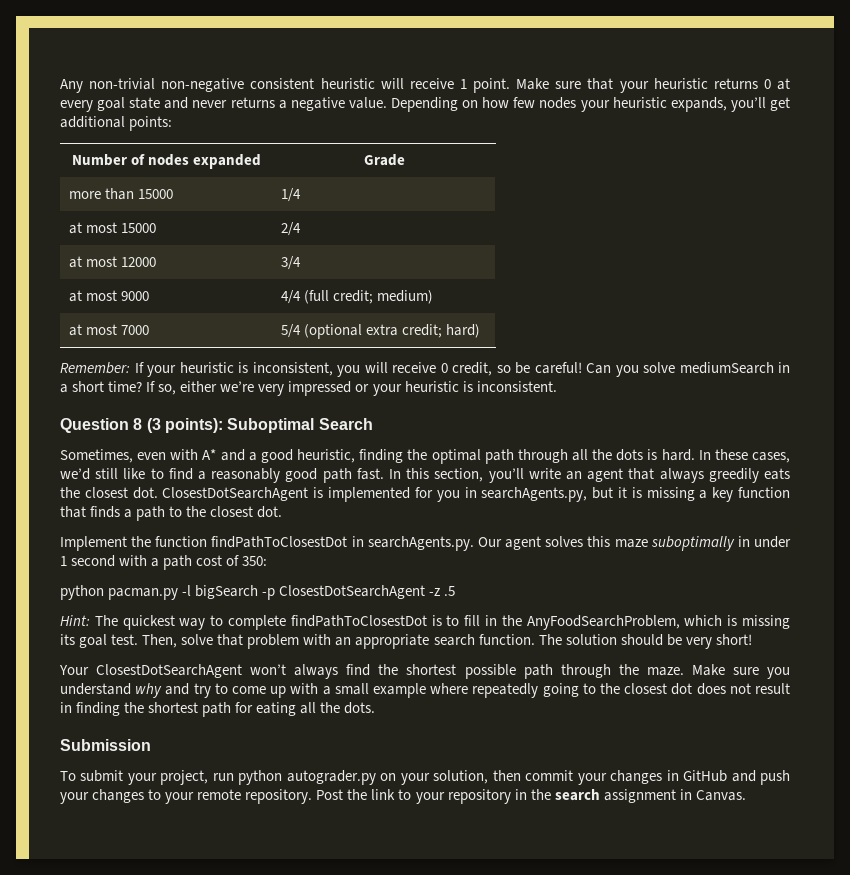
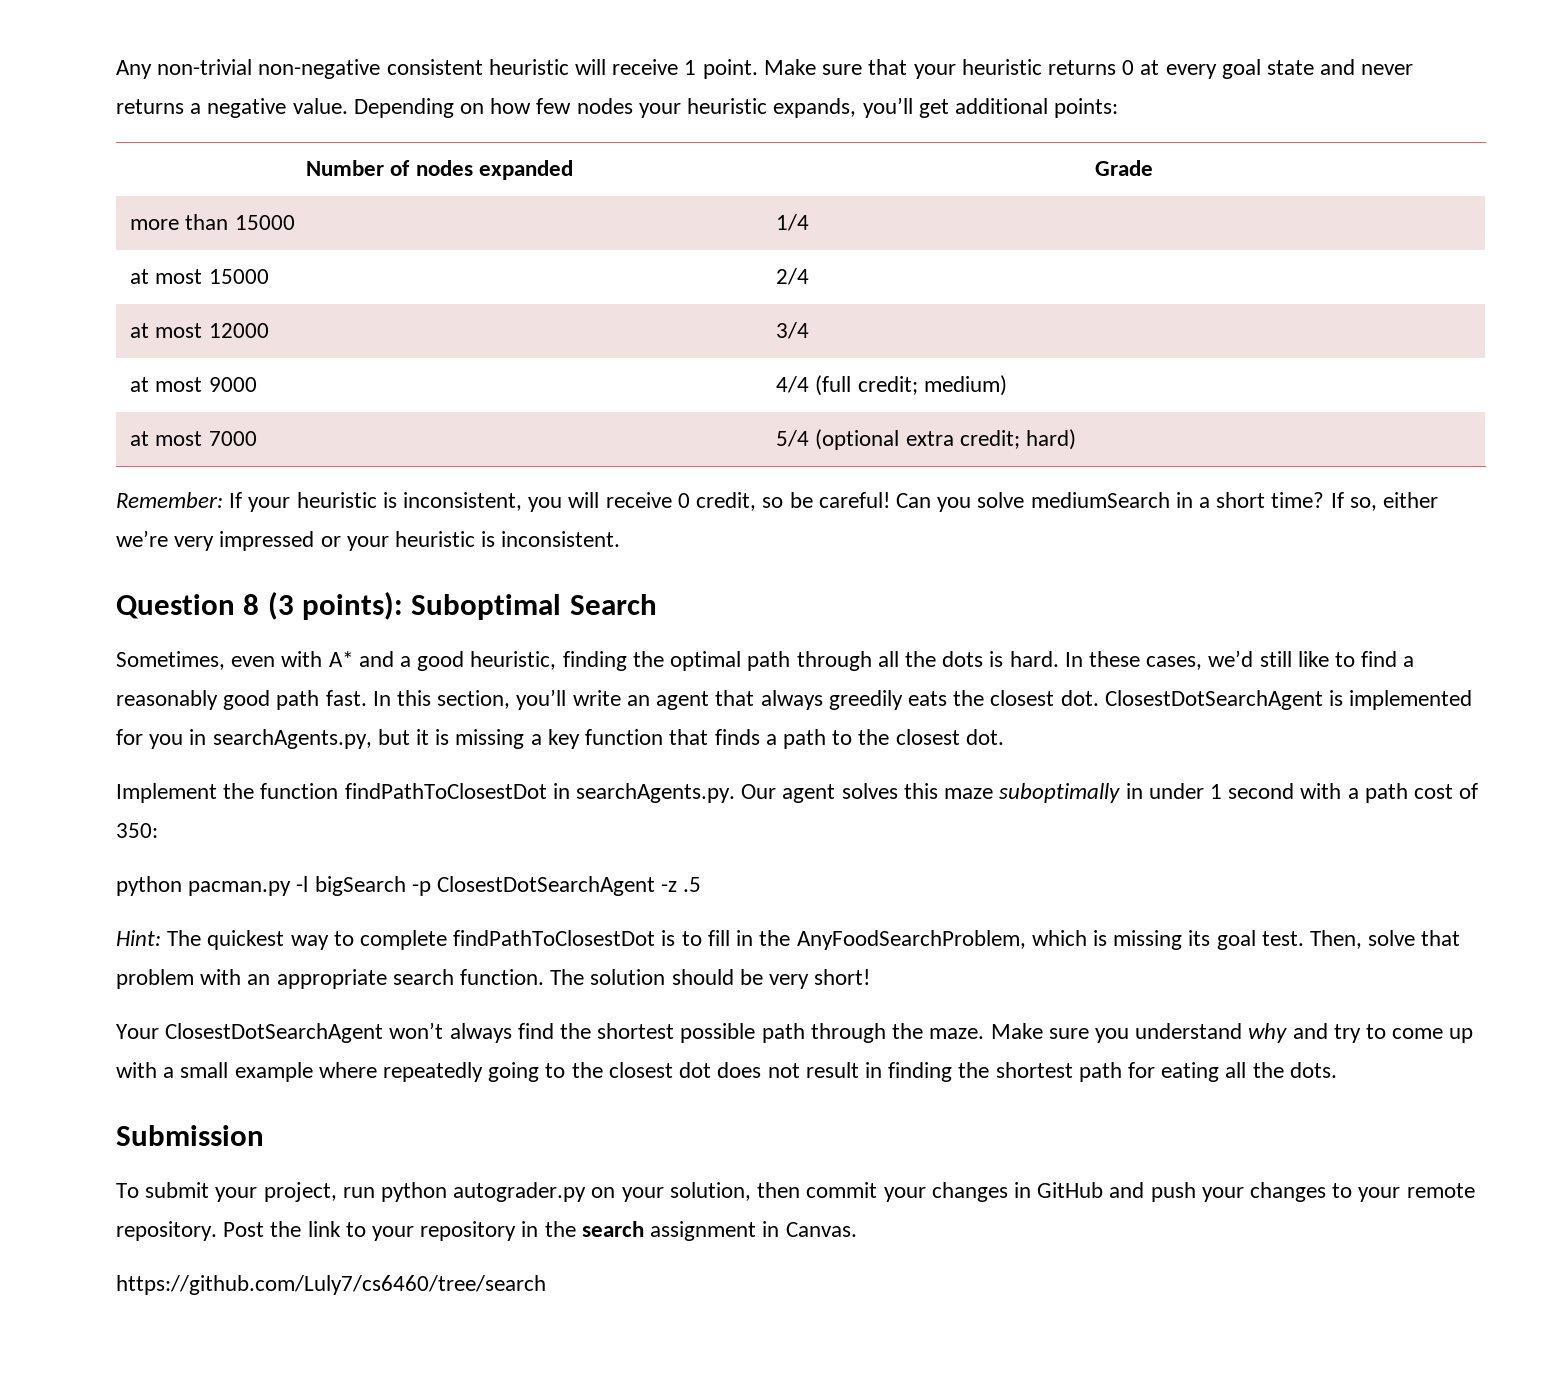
(746, 795) none -> [116,1275,546,1295] // https://github.com/Luly7/cs6460/tree/search

